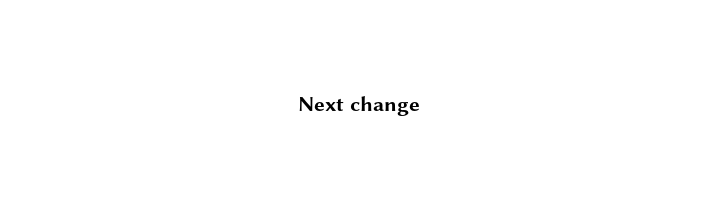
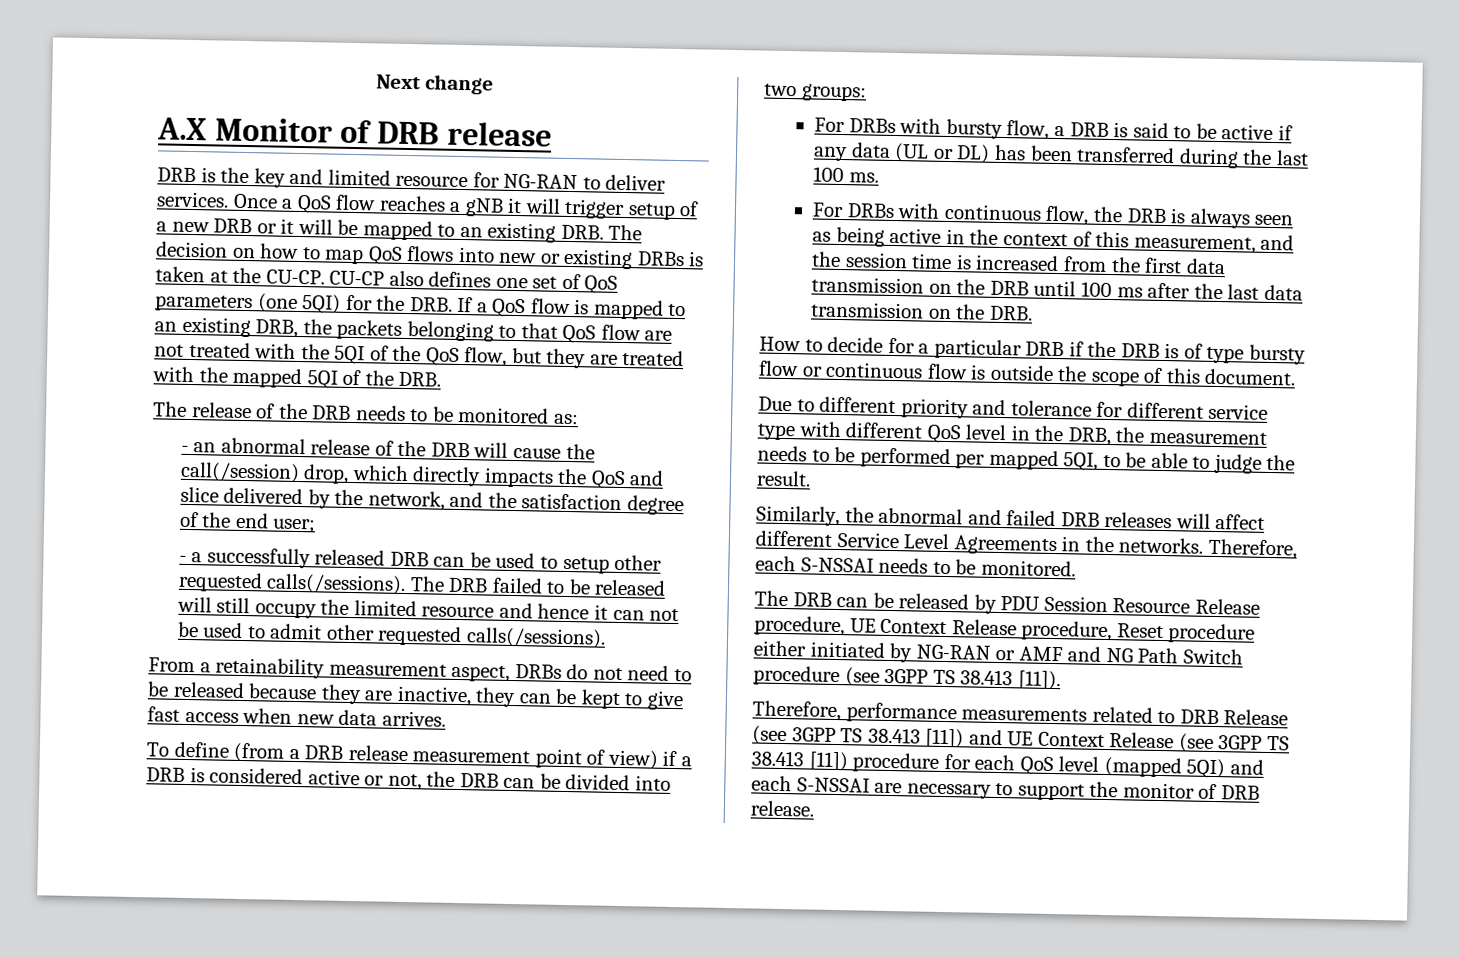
(420, 106) none -> [157,117,552,147] [157,167,667,191] [156,191,700,220] [156,218,643,243] [156,241,705,270] [155,266,619,294] [155,293,687,320] [154,316,673,344] [154,341,685,369] [152,366,442,389] [153,401,579,425] [180,437,595,460] [179,461,665,490] [179,486,685,516] [179,511,317,534] [178,547,663,574] [177,571,667,596] [176,596,680,622] [176,621,606,649] [148,657,692,682] [147,681,684,711] [147,706,446,727] [146,741,692,770] [146,767,671,791] [764,83,867,102] [814,117,1293,141] [813,142,1309,169] [813,166,879,183] [812,202,1294,229] [812,226,1295,254] [811,251,1226,275] [811,276,1303,301] [811,301,1033,321] [759,336,1306,365] [758,360,1297,387] [758,396,1269,420] [757,421,1267,447] [757,445,1296,474] [756,470,811,487] [756,505,1266,530] [755,530,1297,560] [755,555,1076,577] [754,590,1260,615] [754,615,1256,644] [753,640,1243,665] [753,665,1061,691] [752,700,1289,726] [752,725,1290,753] [751,750,1264,779] [751,775,1260,801] [750,800,815,817] // A.X Monitor of DRB release // DRB is the key and limited resource for NG-RAN to deliver services. Once a QoS flow reaches a gNB it will trigger setup of a new DRB or it will be mapped to an existing DRB. The decision on how to map QoS flows into new or existing DRBs is taken at the CU-CP. CU-CP also defines one set of QoS parameters (one 5QI) for the DRB. If a QoS flow is mapped to an existing DRB, the packets belonging to that QoS flow are not treated with the 5QI of the QoS flow, but they are treated with the mapped 5QI of the DRB. // The release of the DRB needs to be monitored as: // - an abnormal release of the DRB will cause the call(/session) drop, which directly impacts the QoS and slice delivered by the network, and the satisfaction degree of the end user; // - a successfully released DRB can be used to setup other requested calls(/sessions). The DRB failed to be released will still occupy the limited resource and hence it can not be used to admit other requested calls(/sessions). // From a retainability measurement aspect, DRBs do not need to be released because they are inactive, they can be kept to give fast access when new data arrives. // To define (from a DRB release measurement point of view) if a DRB is considered active or not, the DRB can be divided into two groups: // For DRBs with bursty flow, a DRB is said to be active if any data (UL or DL) has been transferred during the last 100 ms. // For DRBs with continuous flow, the DRB is always seen as being active in the context of this measurement, and the session time is increased from the first data transmission on the DRB until 100 ms after the last data transmission on the DRB. // How to decide for a particular DRB if the DRB is of type bursty flow or continuous flow is outside the scope of this document. // Due to different priority and tolerance for different service type with different QoS level in the DRB, the measurement needs to be performed per mapped 5QI, to be able to judge the result. // Similarly, the abnormal and failed DRB releases will affect different Service Level Agreements in the networks. Therefore, each S-NSSAI needs to be monitored. // The DRB can be released by PDU Session Resource Release procedure, UE Context Release procedure, Reset procedure either initiated by NG-RAN or AMF and NG Path Switch procedure (see 3GPP TS 38.413 [11]). // Therefore, performance measurements related to DRB Release (see 3GPP TS 38.413 [11]) and UE Context Release (see 3GPP TS 38.413 [11]) procedure for each QoS level (mapped 5QI) and each S-NSSAI are necessary to support the monitor of DRB release.

